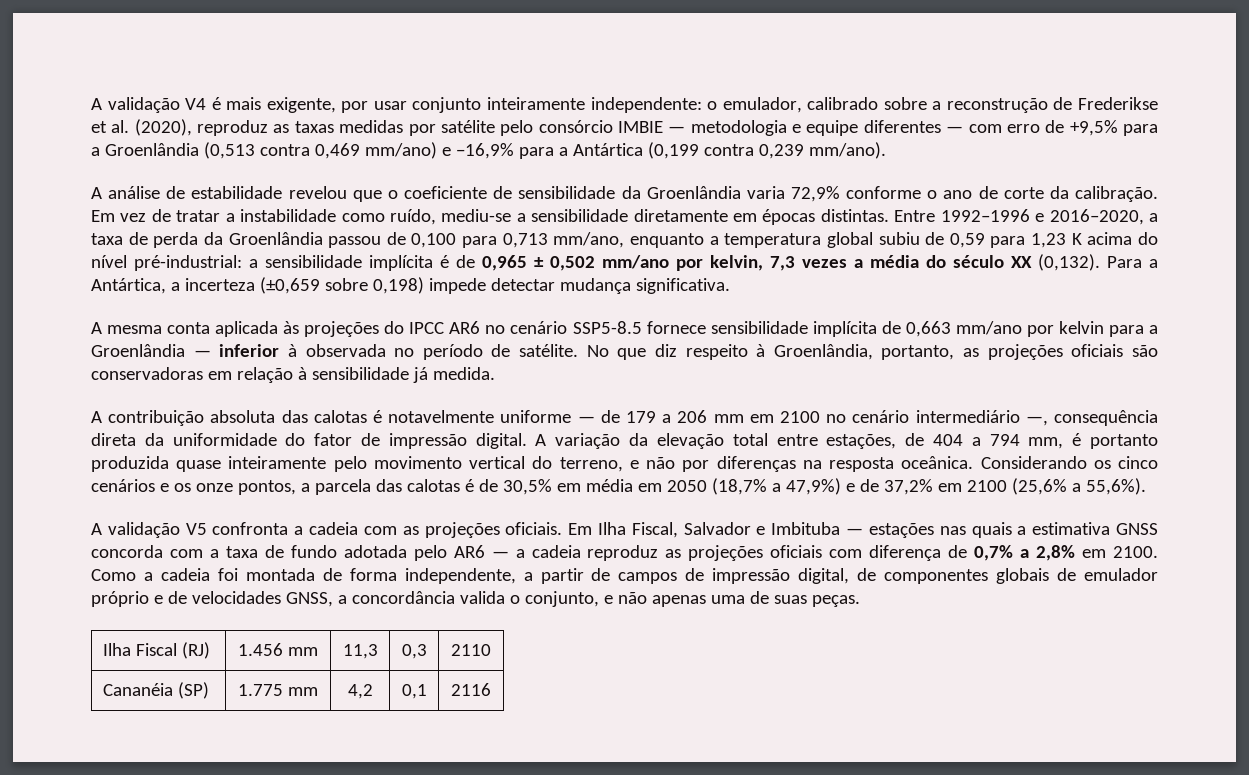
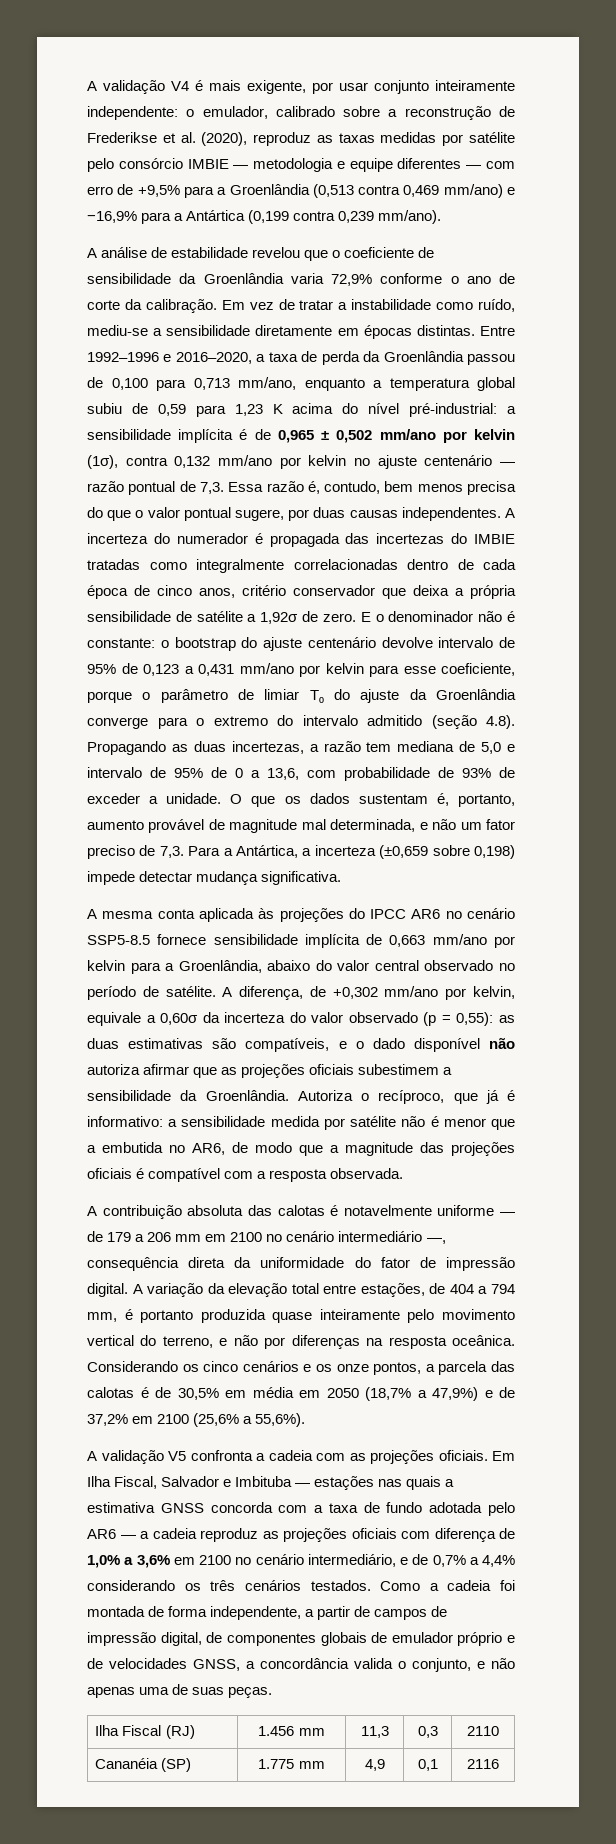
[710,254,1100,271] kelvin, 7,3 vezes a média do século XX (0,132). -> [474,429,515,440] [87,455,515,469] [87,481,516,495] [87,507,515,521] [87,533,515,547] [87,559,516,573] [87,585,516,599] [87,611,515,624] [87,637,515,651] [87,663,515,677] [87,689,516,703] [87,715,515,729] [87,741,515,755] [87,767,515,781] [87,793,515,807] [87,819,516,833] [87,845,184,859] kelvin (1σ), contra 0,132 mm/ano por kelvin no ajuste centenário — razão pontual de 7,3. Essa razão é, contudo, bem menos precisa do que o valor pontual sugere, por duas causas independentes. A incerteza do numerador é propagada das incertezas do IMBIE tratadas como integralmente correlacionadas dentro de cada época de cinco anos, critério conservador que deixa a própria sensibilidade de satélite a 1,92σ de zero. E o denominador não é constante: o bootstrap do ajuste centenário devolve intervalo de 95% de 0,123 a 0,431 mm/ano por kelvin para esse coeficiente, porque o parâmetro de limiar T₀ do ajuste da Groenlândia converge para o extremo do intervalo admitido (seção 4.8). Propagando as duas incertezas, a razão tem mediana de 5,0 e intervalo de 95% de 0 a 13,6, com probabilidade de 93% de exceder a unidade. O que os dados sustentam é, portanto, aumento provável de magnitude mal determinada, e não um fator preciso de 7,3.
[91,344,1158,360] [91,367,495,383] Groenlândia — inferior à observada no período de satélite. No que diz respeito à Groenlândia, portanto, as projeções oficiais são conservadoras em relação à sensibilidade já medida. -> [178,960,515,973] [87,986,515,1000] [87,1012,515,1026] [87,1037,515,1052] [87,1064,453,1078] [87,1090,515,1104] [87,1116,515,1130] [87,1142,515,1156] [87,1168,404,1182] Groenlândia, abaixo do valor central observado no período de satélite. A diferença, de +0,302 mm/ano por kelvin, equivale a 0,60σ da incerteza do valor observado (p = 0,55): as duas estimativas são compatíveis, e o dado disponível não autoriza afirmar que as projeções oficiais subestimem a sensibilidade da Groenlândia. Autoriza o recíproco, que já é informativo: a sensibilidade medida por satélite não é menor que a embutida no AR6, de modo que a magnitude das projeções oficiais é compatível com a resposta observada.
[974,545,1158,561] 0,7% a 2,8% em 2100. -> [87,1554,515,1568] [87,1580,371,1591] 1,0% a 3,6% em 2100 no cenário intermediário, e de 0,7% a 4,4% considerando os três cenários testados.
[347,684,373,699] 4,2 -> [364,1759,385,1771] 4,9

